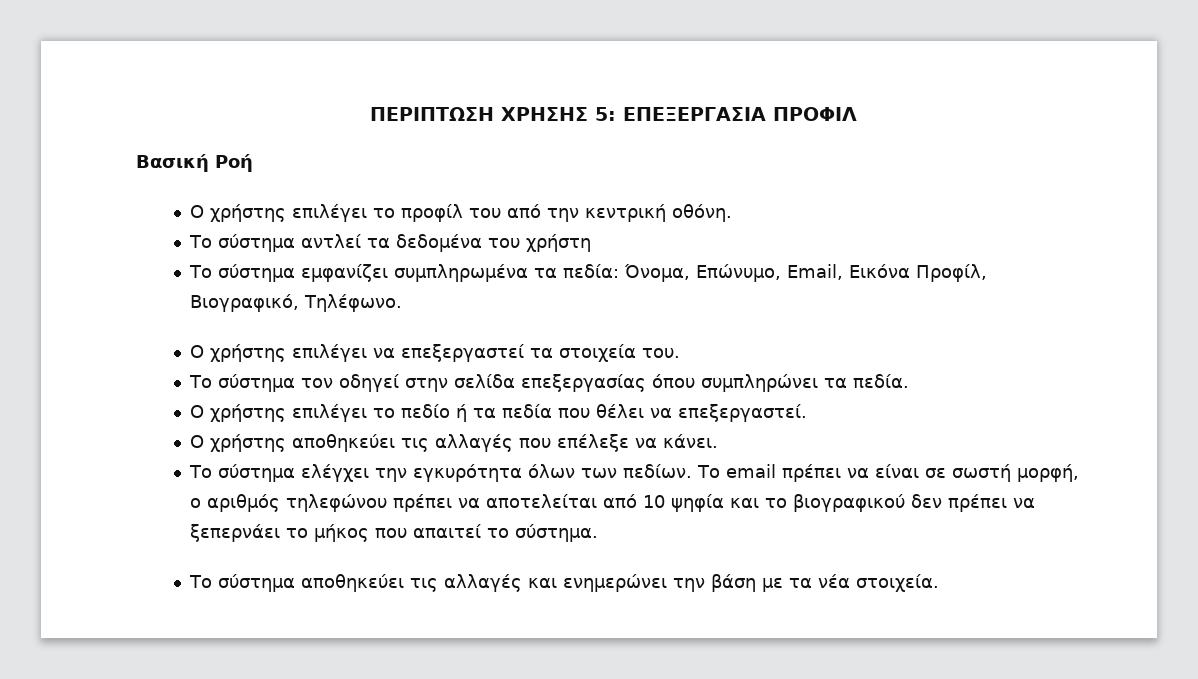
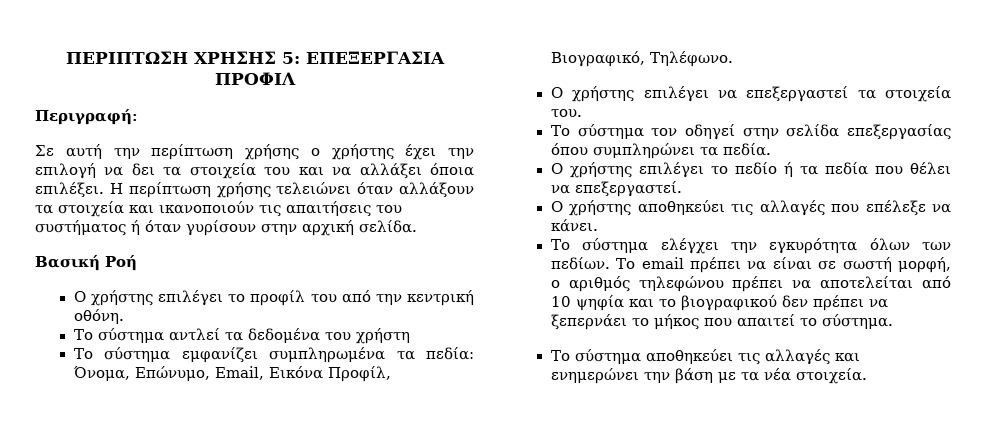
(857, 114) none -> [35,109,138,125] [35,144,474,160] [35,163,475,179] [35,182,474,198] [35,201,402,217] [35,220,417,236] // Περιγραφή: // Σε αυτή την περίπτωση χρήσης ο χρήστης έχει την επιλογή να δει τα στοιχεία του και να αλλάξει όποια επιλέξει. Η περίπτωση χρήσης τελειώνει όταν αλλάξουν τα στοιχεία και ικανοποιούν τις απαιτήσεις του συστήματος ή όταν γυρίσουν στην αρχική σελίδα.

